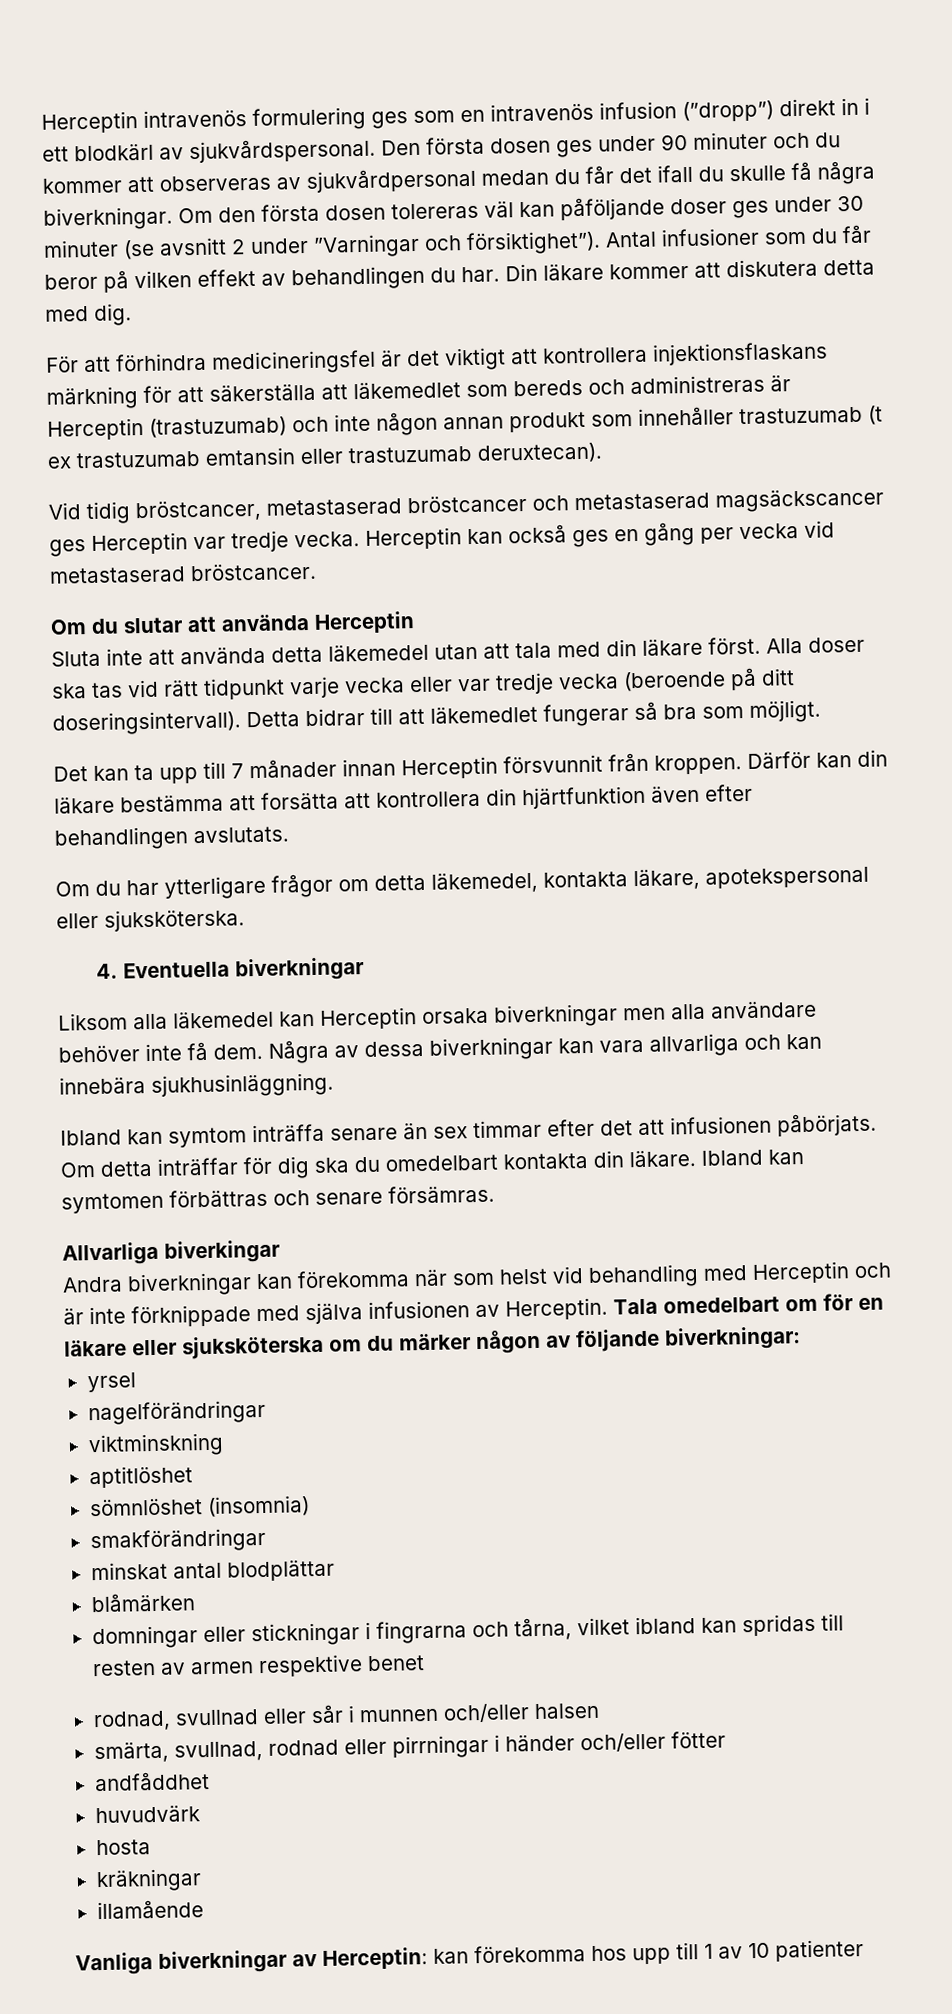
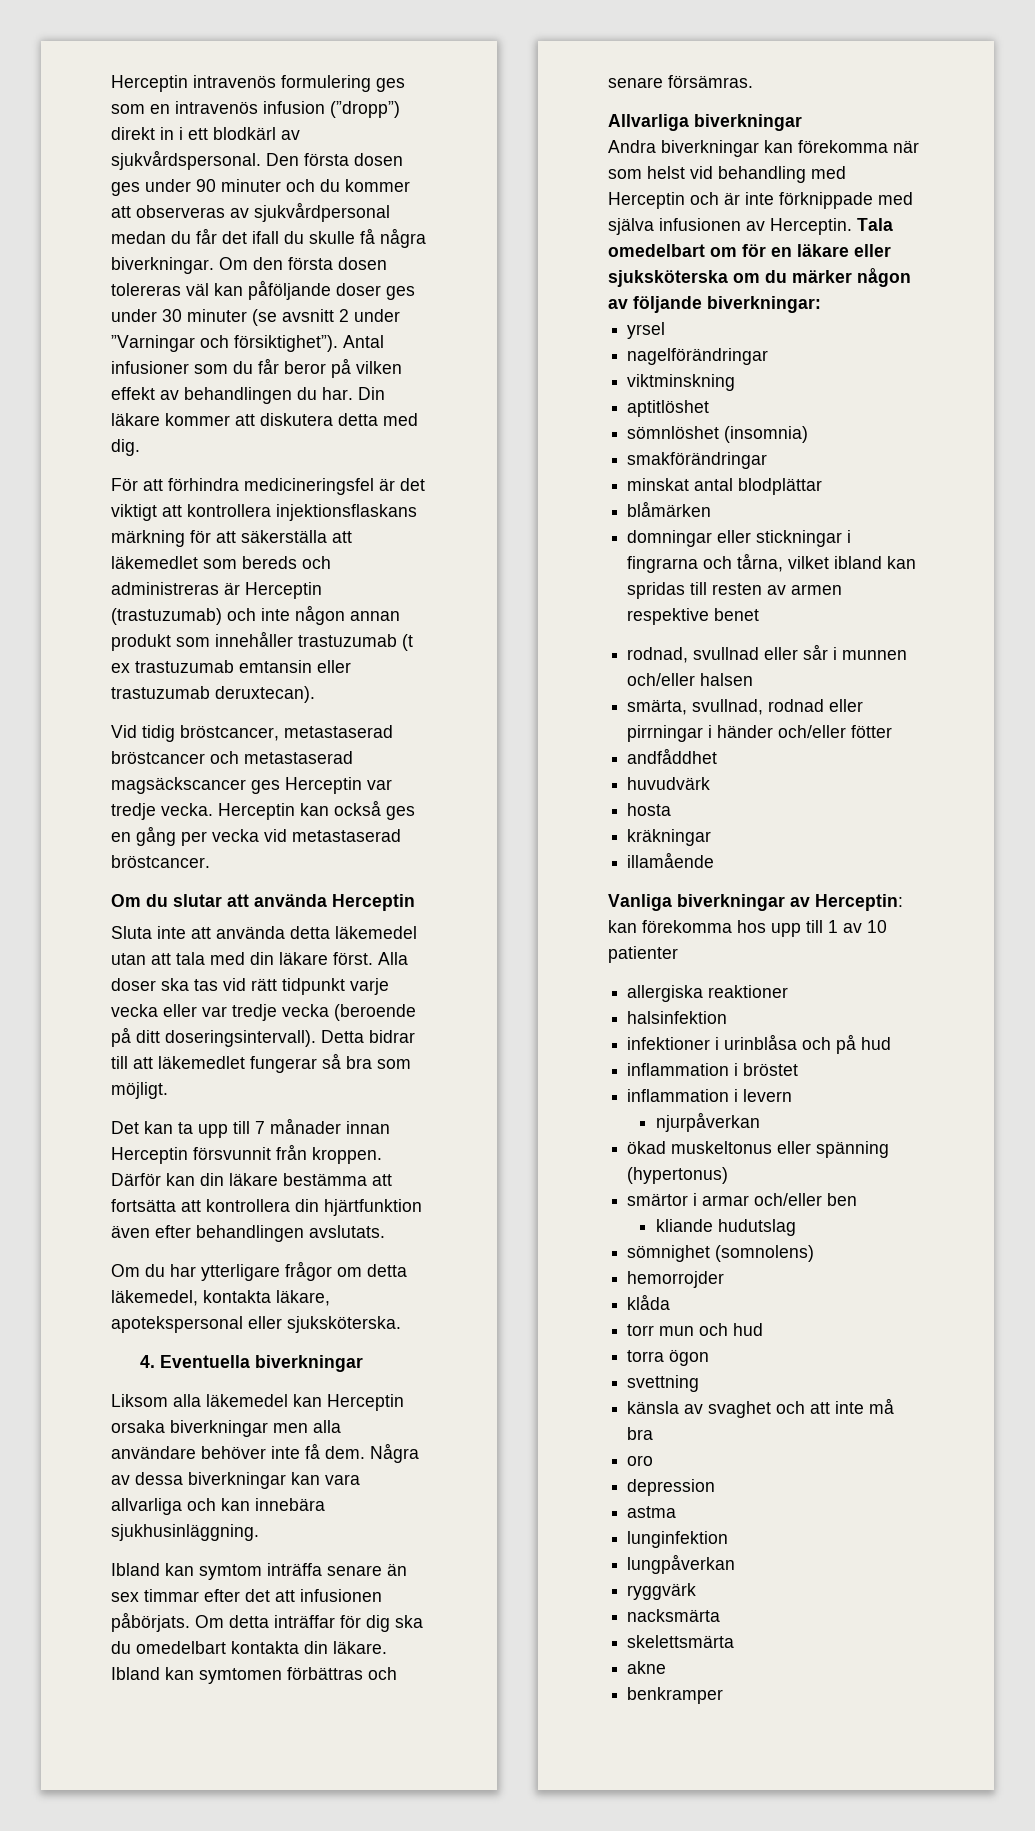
[261,791,339,810] forsätta -> [111,1199,176,1212] fortsätta
[164,1239,280,1264] biverkingar -> [694,114,802,131] biverkningar
(864, 1950) none -> [627,985,789,1002] [627,1011,728,1024] [627,1034,892,1054] [627,1063,799,1076] [627,1089,793,1102] [655,1112,760,1132] [627,1141,890,1158] [627,1167,729,1184] [627,1193,858,1206] [655,1219,796,1236] [627,1245,815,1262] [627,1271,725,1288] [627,1294,671,1310] [627,1323,764,1336] [627,1349,710,1366] [627,1375,700,1392] [627,1398,895,1418] [627,1427,654,1440] [627,1455,654,1466] [627,1479,716,1496] [627,1506,677,1518] [627,1531,729,1548] [627,1554,736,1574] [627,1583,697,1600] [627,1609,721,1622] [627,1635,735,1648] [627,1661,667,1674] [627,1687,724,1704] // allergiska reaktioner // halsinfektion // infektioner i urinblåsa och på hud // inflammation i bröstet // inflammation i levern // njurpåverkan // ökad muskeltonus eller spänning (hypertonus) // smärtor i armar och/eller ben // kliande hudutslag // sömnighet (somnolens) // hemorrojder // klåda // torr mun och hud // torra ögon // svettning // känsla av svaghet och att inte må bra // oro // depression // astma // lunginfektion // lungpåverkan // ryggvärk // nacksmärta // skelettsmärta // akne // benkramper

